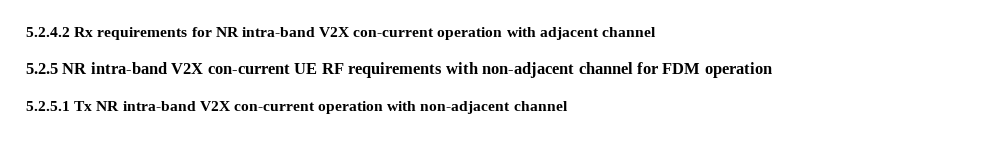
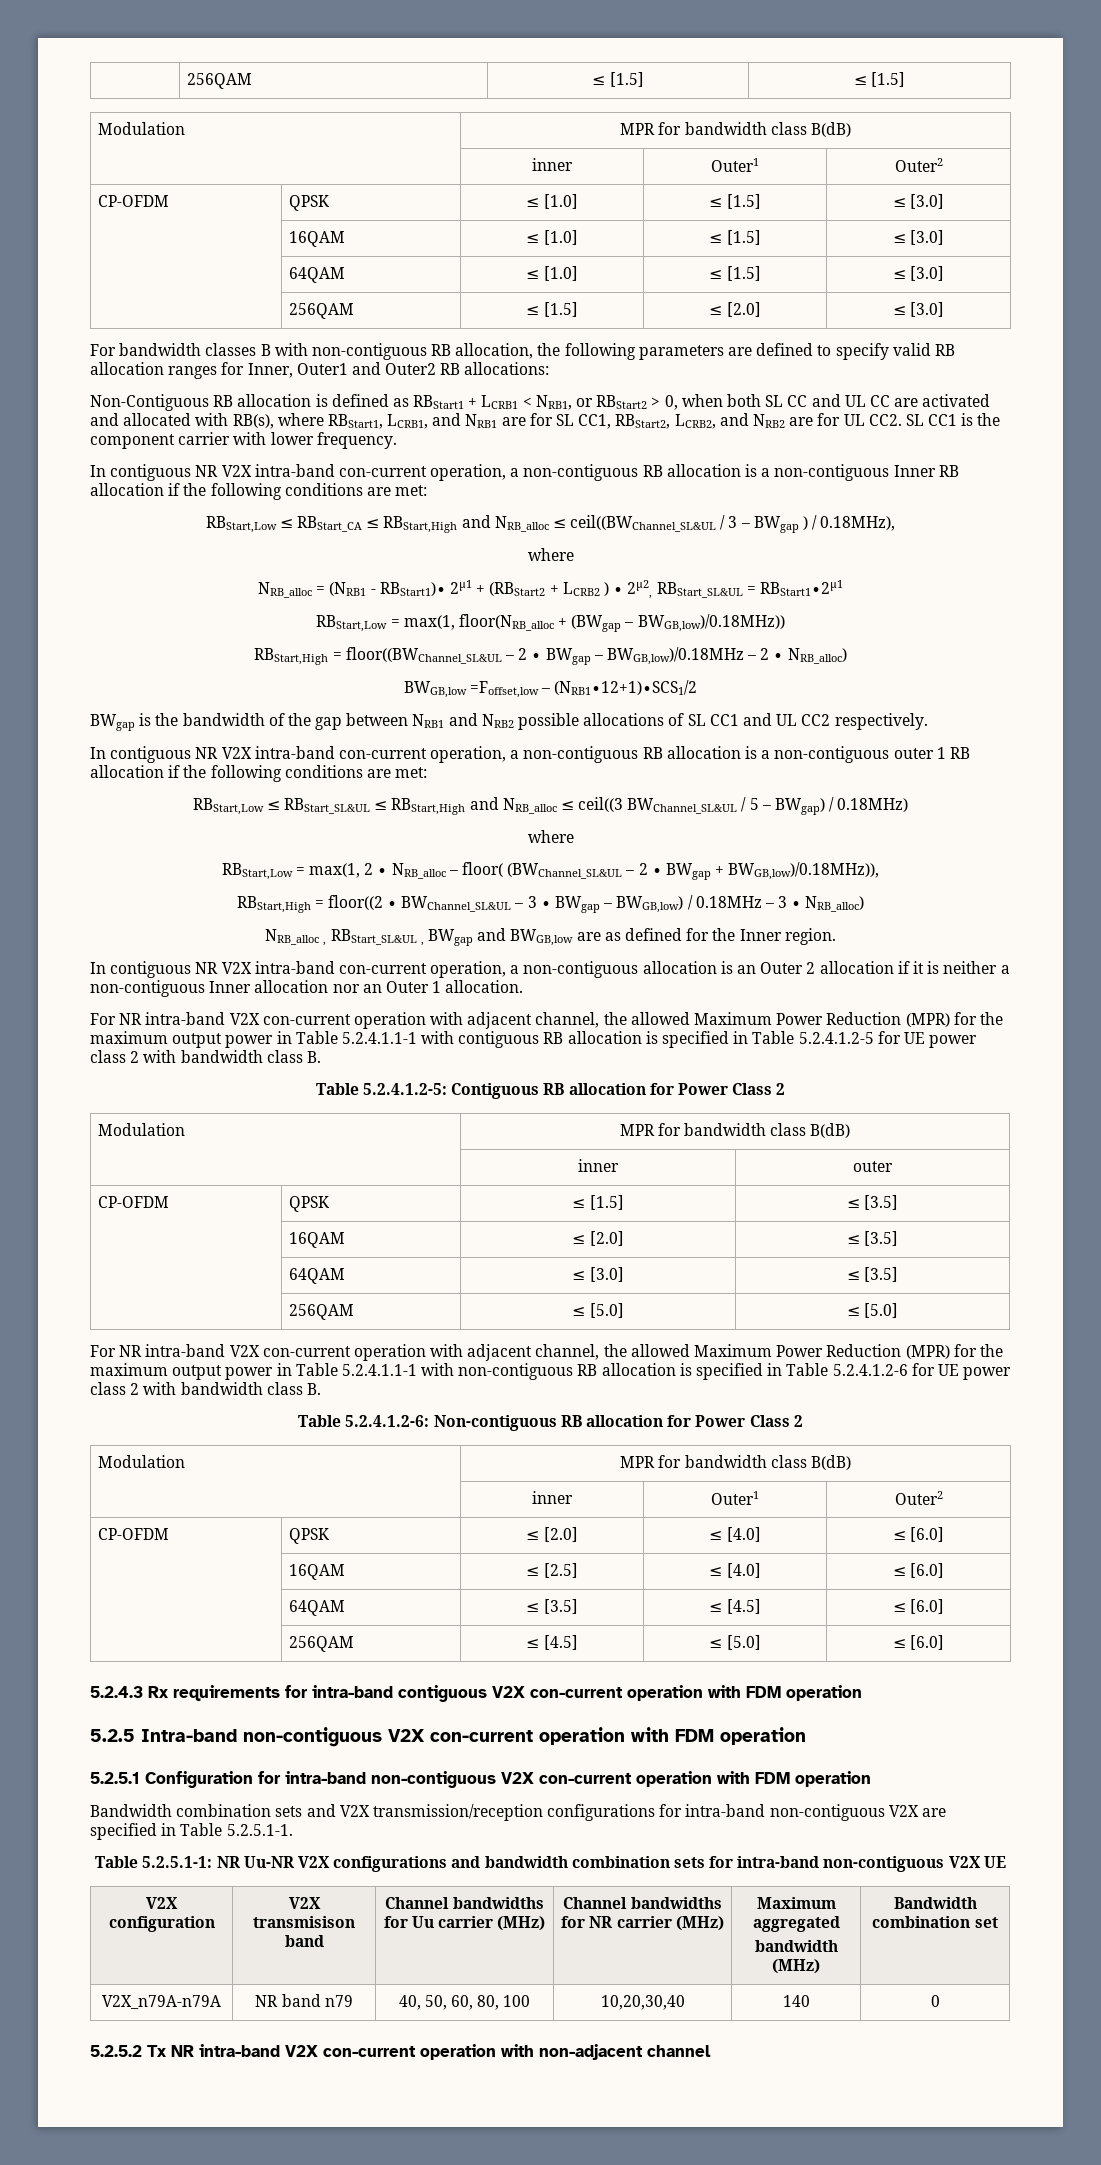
[26,27,657,40] [26,62,772,78] [26,101,70,111] 5.2.4.2 Rx requirements for NR intra-band V2X con-current operation with adjacent channel // 5.2.5 NR intra-band V2X con-current UE RF requirements with non-adjacent channel for FDM operation // 5.2.5.1 -> [187,73,253,89] [592,72,644,87] [853,72,906,87] [98,122,186,135] [620,122,851,137] [532,158,573,171] [711,158,759,172] [894,158,943,172] [98,195,170,207] [289,195,331,211] [526,194,578,209] [709,194,761,209] [892,194,945,209] [289,231,346,247] [526,230,578,245] [709,230,761,245] [892,230,945,245] [289,267,346,283] [526,266,578,281] [709,266,761,281] [892,266,945,281] [289,303,355,319] [526,302,578,317] [709,302,761,317] [892,302,945,317] [90,343,955,360] [90,362,550,379] [90,394,991,411] [90,413,1001,429] [90,432,397,449] [90,464,959,481] [90,483,428,500] [205,515,896,533] [527,548,574,561] [258,580,843,599] [316,614,785,632] [254,647,847,665] [403,680,698,698] [90,713,928,731] [90,746,970,763] [90,765,428,782] [192,797,909,815] [527,830,574,843] [221,862,880,880] [236,895,865,913] [265,928,836,946] [90,961,1010,978] [90,980,524,997] [90,1012,1003,1029] [90,1031,978,1048] [90,1050,321,1063] [315,1083,786,1099] [98,1123,186,1136] [619,1123,851,1138] [578,1159,619,1172] [853,1161,893,1172] [98,1196,170,1208] [289,1196,331,1212] [572,1195,624,1210] [846,1195,899,1210] [289,1232,346,1248] [572,1231,624,1246] [846,1231,899,1246] [289,1268,346,1284] [572,1267,624,1282] [846,1267,899,1282] [289,1304,355,1320] [572,1303,624,1318] [846,1303,899,1318] [90,1344,1003,1361] [90,1363,1012,1380] [90,1382,321,1395] [298,1415,803,1431] [98,1455,186,1468] [620,1455,851,1470] [532,1491,573,1504] [711,1491,759,1505] [894,1491,943,1505] [98,1528,170,1540] [289,1528,331,1544] [526,1527,578,1542] [709,1527,761,1542] [892,1527,945,1542] [289,1564,346,1580] [526,1563,578,1578] [709,1563,761,1578] [892,1563,945,1578] [289,1600,346,1616] [526,1599,578,1614] [709,1599,761,1614] [892,1599,945,1614] [289,1636,355,1652] [526,1635,578,1650] [709,1635,761,1650] [892,1635,945,1650] [90,1685,862,1702] [90,1727,806,1747] [90,1771,871,1788] [90,1804,947,1821] [90,1823,293,1840] [95,1856,1006,1872] [146,1897,178,1909] [108,1916,215,1932] [288,1897,321,1909] [253,1916,355,1928] [284,1935,324,1947] [385,1897,544,1909] [383,1916,546,1931] [563,1897,722,1909] [561,1916,724,1931] [756,1897,836,1909] [752,1916,840,1932] [754,1940,838,1952] [772,1959,820,1974] [893,1897,977,1909] [872,1916,998,1928] [102,1995,221,2009] [255,1994,353,2007] [398,1995,531,2010] [600,1995,685,2010] [782,1995,810,2007] [930,1995,940,2007] [90,2045,142,2057] | 256QAM | ≤ [1.5] | ≤ [1.5] // Modulation | MPR for bandwidth class B(dB) // | inner | Outer1 | Outer2 // CP-OFDM | QPSK | ≤ [1.0] | ≤ [1.5] | ≤ [3.0] // | 16QAM | ≤ [1.0] | ≤ [1.5] | ≤ [3.0] // | 64QAM | ≤ [1.0] | ≤ [1.5] | ≤ [3.0] // | 256QAM | ≤ [1.5] | ≤ [2.0] | ≤ [3.0] // For bandwidth classes B with non-contiguous RB allocation, the following parameters are defined to specify valid RB allocation ranges for Inner, Outer1 and Outer2 RB allocations: // Non-Contiguous RB allocation is defined as RBStart1 + LCRB1 < NRB1, or RBStart2 > 0, when both SL CC and UL CC are activated and allocated with RB(s), where RBStart1, LCRB1, and NRB1 are for SL CC1, RBStart2, LCRB2, and NRB2 are for UL CC2. SL CC1 is the component carrier with lower frequency. // In contiguous NR V2X intra-band con-current operation, a non-contiguous RB allocation is a non-contiguous Inner RB allocation if the following conditions are met: // RBStart,Low ≤ RBStart_CA ≤ RBStart,High and NRB_alloc ≤ ceil((BWChannel_SL&UL / 3 – BWgap ) / 0.18MHz), // where // NRB_alloc = (NRB1 - RBStart1)∙ 2µ1 + (RBStart2 + LCRB2 ) ∙ 2µ2, RBStart_SL&UL = RBStart1∙2μ1 // RBStart,Low = max(1, floor(NRB_alloc + (BWgap – BWGB,low)/0.18MHz)) // RBStart,High = floor((BWChannel_SL&UL – 2 ∙ BWgap – BWGB,low)/0.18MHz – 2 ∙ NRB_alloc) // BWGB,low =Foffset,low – (NRB1∙12+1)∙SCS1/2 // BWgap is the bandwidth of the gap between NRB1 and NRB2 possible allocations of SL CC1 and UL CC2 respectively. // In contiguous NR V2X intra-band con-current operation, a non-contiguous RB allocation is a non-contiguous outer 1 RB allocation if the following conditions are met: // RBStart,Low ≤ RBStart_SL&UL ≤ RBStart,High and NRB_alloc ≤ ceil((3 BWChannel_SL&UL / 5 – BWgap) / 0.18MHz) // where // RBStart,Low = max(1, 2 ∙ NRB_alloc – floor( (BWChannel_SL&UL – 2 ∙ BWgap + BWGB,low)/0.18MHz)), // RBStart,High = floor((2 ∙ BWChannel_SL&UL – 3 ∙ BWgap – BWGB,low) / 0.18MHz – 3 ∙ NRB_alloc) // NRB_alloc , RBStart_SL&UL , BWgap and BWGB,low are as defined for the Inner region. // In contiguous NR V2X intra-band con-current operation, a non-contiguous allocation is an Outer 2 allocation if it is neither a non-contiguous Inner allocation nor an Outer 1 allocation. // For NR intra-band V2X con-current operation with adjacent channel, the allowed Maximum Power Reduction (MPR) for the maximum output power in Table 5.2.4.1.1-1 with contiguous RB allocation is specified in Table 5.2.4.1.2-5 for UE power class 2 with bandwidth class B. // Table 5.2.4.1.2-5: Contiguous RB allocation for Power Class 2 // Modulation | MPR for bandwidth class B(dB) // | inner | outer // CP-OFDM | QPSK | ≤ [1.5] | ≤ [3.5] // | 16QAM | ≤ [2.0] | ≤ [3.5] // | 64QAM | ≤ [3.0] | ≤ [3.5] // | 256QAM | ≤ [5.0] | ≤ [5.0] // For NR intra-band V2X con-current operation with adjacent channel, the allowed Maximum Power Reduction (MPR) for the maximum output power in Table 5.2.4.1.1-1 with non-contiguous RB allocation is specified in Table 5.2.4.1.2-6 for UE power class 2 with bandwidth class B. // Table 5.2.4.1.2-6: Non-contiguous RB allocation for Power Class 2 // Modulation | MPR for bandwidth class B(dB) // | inner | Outer1 | Outer2 // CP-OFDM | QPSK | ≤ [2.0] | ≤ [4.0] | ≤ [6.0] // | 16QAM | ≤ [2.5] | ≤ [4.0] | ≤ [6.0] // | 64QAM | ≤ [3.5] | ≤ [4.5] | ≤ [6.0] // | 256QAM | ≤ [4.5] | ≤ [5.0] | ≤ [6.0] // 5.2.4.3 Rx requirements for intra-band contiguous V2X con-current operation with FDM operation // 5.2.5 Intra-band non-contiguous V2X con-current operation with FDM operation // 5.2.5.1 Configuration for intra-band non-contiguous V2X con-current operation with FDM operation // Bandwidth combination sets and V2X transmission/reception configurations for intra-band non-contiguous V2X are specified in Table 5.2.5.1-1. // Table 5.2.5.1-1: NR Uu-NR V2X configurations and bandwidth combination sets for intra-band non-contiguous V2X UE // V2X configuration | V2X transmisison band | Channel bandwidths for Uu carrier (MHz) | Channel bandwidths for NR carrier (MHz) | Maximum aggregated // bandwidth (MHz) | Bandwidth combination set // V2X_n79A-n79A | NR band n79 | 40, 50, 60, 80, 100 | 10,20,30,40 | 140 | 0 // 5.2.5.2

